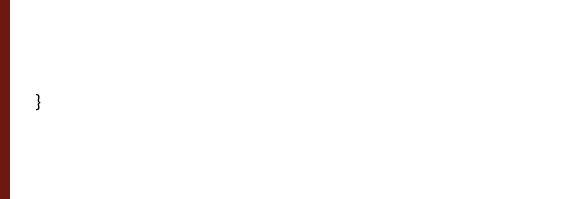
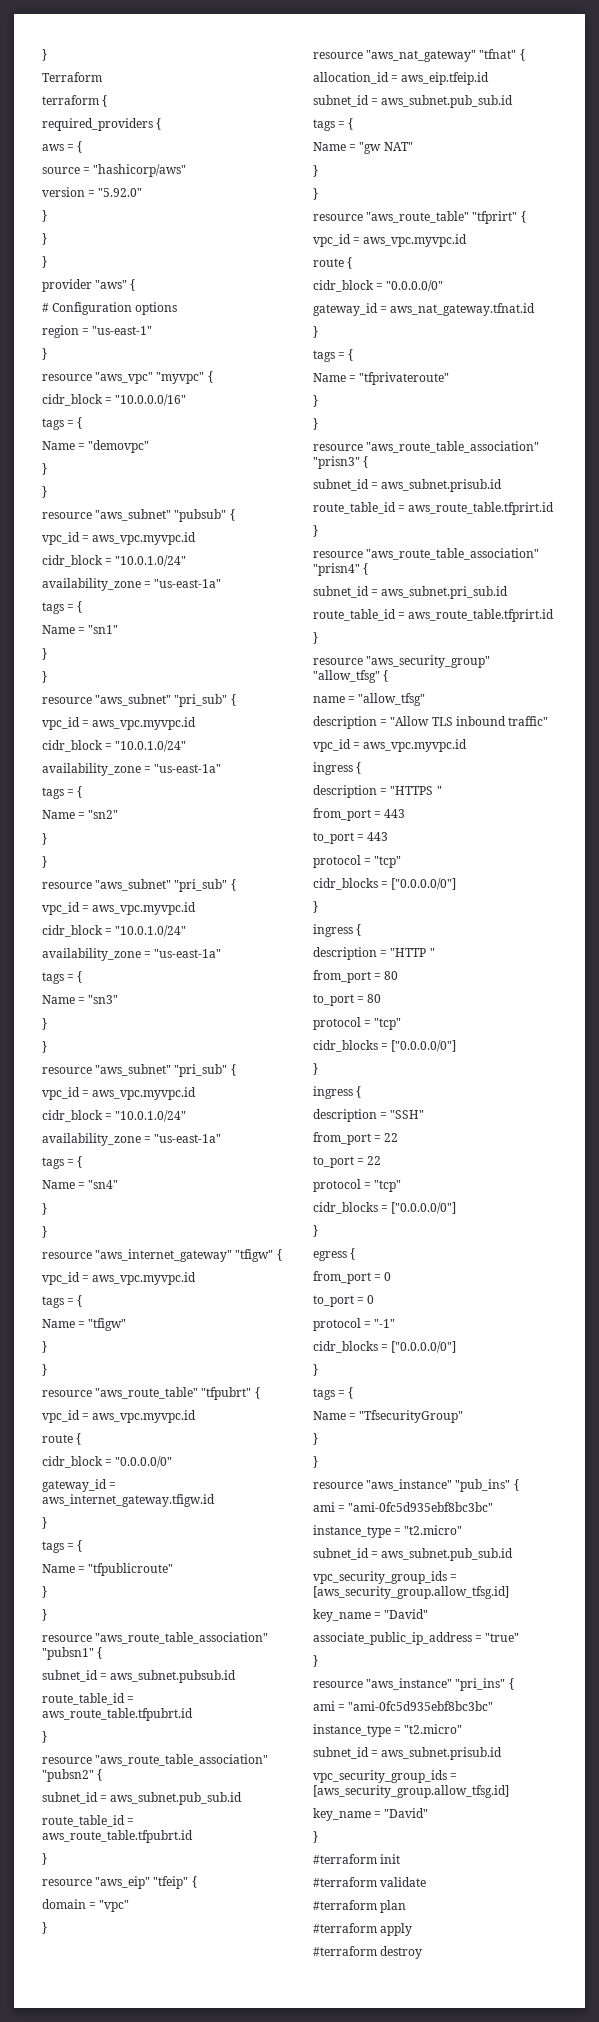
[35,93,41,111] } -> [42,49,47,61] [42,72,102,82] [42,95,108,107] [42,118,162,131] [42,141,83,153] [42,164,187,177] [42,187,143,197] [42,210,47,222] [42,233,47,245] [42,256,47,268] [42,279,136,292] [42,302,178,315] [42,325,153,338] [42,348,47,360] [42,371,213,384] [42,394,187,406] [42,417,83,430] [42,440,150,453] [42,463,47,475] [42,486,47,498] [42,509,235,522] [42,532,197,545] [42,555,187,567] [42,578,222,591] [42,601,83,614] [42,625,119,634] [42,648,47,660] [42,671,47,683] [42,694,236,707] [42,717,197,730] [42,740,187,752] [42,763,222,776] [42,786,83,799] [42,810,119,819] [42,833,47,845] [42,856,47,868] [42,879,236,892] [42,902,197,915] [42,925,187,937] [42,948,222,961] [42,971,83,984] [42,995,119,1004] [42,1018,47,1030] [42,1041,47,1053] [42,1064,236,1077] [42,1087,197,1100] [42,1110,187,1122] [42,1133,222,1146] [42,1156,83,1169] [42,1180,119,1189] [42,1203,47,1215] [42,1226,47,1238] [42,1249,282,1262] [42,1272,197,1285] [42,1295,83,1308] [42,1318,127,1331] [42,1341,47,1353] [42,1364,47,1376] [42,1387,260,1400] [42,1410,197,1423] [42,1433,82,1445] [42,1456,173,1468] [42,1479,117,1492] [42,1494,215,1507] [42,1517,47,1529] [42,1540,83,1553] [42,1563,174,1576] [42,1586,47,1598] [42,1609,47,1621] [42,1632,269,1644] [42,1647,103,1660] [42,1670,237,1683] [42,1693,135,1705] [42,1708,193,1721] [42,1731,47,1743] [42,1754,269,1766] [42,1769,103,1782] [42,1792,243,1805] [42,1815,135,1827] [42,1830,193,1843] [42,1853,47,1865] [42,1876,197,1889] [42,1899,130,1912] [42,1922,47,1934] [313,49,525,62] [313,72,490,85] [313,95,514,108] [313,118,354,131] [313,142,413,154] [313,165,318,177] [313,188,318,200] [313,211,526,224] [313,234,468,247] [313,257,353,269] [313,280,444,292] [313,303,536,316] [313,326,318,338] [313,349,354,362] [313,372,450,385] [313,395,318,407] [313,418,318,430] [313,441,540,453] [313,456,369,469] [313,479,503,492] [313,502,555,515] [313,525,318,537] [313,548,540,560] [313,563,369,576] [313,586,509,599] [313,609,555,622] [313,632,318,644] [313,655,491,668] [313,670,389,683] [313,693,426,706] [313,716,549,729] [313,739,468,752] [313,762,362,775] [313,785,442,798] [313,808,406,821] [313,832,389,844] [313,855,402,868] [313,878,457,890] [313,901,318,913] [313,924,362,937] [313,947,435,960] [313,970,399,983] [313,994,382,1006] [313,1017,402,1030] [313,1040,457,1052] [313,1063,318,1075] [313,1086,362,1099] [313,1109,425,1122] [313,1132,399,1145] [313,1156,382,1168] [313,1179,402,1192] [313,1202,457,1214] [313,1225,318,1237] [313,1248,356,1261] [313,1271,392,1284] [313,1295,375,1307] [313,1318,396,1331] [313,1341,457,1353] [313,1364,318,1376] [313,1387,354,1400] [313,1410,464,1423] [313,1433,318,1445] [313,1456,318,1468] [313,1479,519,1492] [313,1502,494,1512] [313,1525,463,1538] [313,1548,514,1561] [313,1571,458,1584] [313,1586,509,1599] [313,1609,429,1622] [313,1632,520,1645] [313,1655,318,1667] [313,1678,514,1691] [313,1701,494,1711] [313,1724,463,1737] [313,1747,503,1760] [313,1770,458,1783] [313,1785,509,1798] [313,1808,429,1821] [313,1831,318,1843] [313,1854,401,1864] [313,1877,427,1887] [313,1900,407,1913] [313,1923,413,1936] [313,1946,423,1959] } // Terraform // terraform { // required_providers { // aws = { // source = "hashicorp/aws" // version = "5.92.0" // } // } // } // provider "aws" { // # Configuration options // region = "us-east-1" // } // resource "aws_vpc" "myvpc" { // cidr_block = "10.0.0.0/16" // tags = { // Name = "demovpc" // } // } // resource "aws_subnet" "pubsub" { // vpc_id = aws_vpc.myvpc.id // cidr_block = "10.0.1.0/24" // availability_zone = "us-east-1a" // tags = { // Name = "sn1" // } // } // resource "aws_subnet" "pri_sub" { // vpc_id = aws_vpc.myvpc.id // cidr_block = "10.0.1.0/24" // availability_zone = "us-east-1a" // tags = { // Name = "sn2" // } // } // resource "aws_subnet" "pri_sub" { // vpc_id = aws_vpc.myvpc.id // cidr_block = "10.0.1.0/24" // availability_zone = "us-east-1a" // tags = { // Name = "sn3" // } // } // resource "aws_subnet" "pri_sub" { // vpc_id = aws_vpc.myvpc.id // cidr_block = "10.0.1.0/24" // availability_zone = "us-east-1a" // tags = { // Name = "sn4" // } // } // resource "aws_internet_gateway" "tfigw" { // vpc_id = aws_vpc.myvpc.id // tags = { // Name = "tfigw" // } // } // resource "aws_route_table" "tfpubrt" { // vpc_id = aws_vpc.myvpc.id // route { // cidr_block = "0.0.0.0/0" // gateway_id = aws_internet_gateway.tfigw.id // } // tags = { // Name = "tfpublicroute" // } // } // resource "aws_route_table_association" "pubsn1" { // subnet_id = aws_subnet.pubsub.id // route_table_id = aws_route_table.tfpubrt.id // } // resource "aws_route_table_association" "pubsn2" { // subnet_id = aws_subnet.pub_sub.id // route_table_id = aws_route_table.tfpubrt.id // } // resource "aws_eip" "tfeip" { // domain = "vpc" // } // resource "aws_nat_gateway" "tfnat" { // allocation_id = aws_eip.tfeip.id // subnet_id = aws_subnet.pub_sub.id // tags = { // Name = "gw NAT" // } // } // resource "aws_route_table" "tfprirt" { // vpc_id = aws_vpc.myvpc.id // route { // cidr_block = "0.0.0.0/0" // gateway_id = aws_nat_gateway.tfnat.id // } // tags = { // Name = "tfprivateroute" // } // } // resource "aws_route_table_association" "prisn3" { // subnet_id = aws_subnet.prisub.id // route_table_id = aws_route_table.tfprirt.id // } // resource "aws_route_table_association" "prisn4" { // subnet_id = aws_subnet.pri_sub.id // route_table_id = aws_route_table.tfprirt.id // } // resource "aws_security_group" "allow_tfsg" { // name = "allow_tfsg" // description = "Allow TLS inbound traffic" // vpc_id = aws_vpc.myvpc.id // ingress { // description = "HTTPS " // from_port = 443 // to_port = 443 // protocol = "tcp" // cidr_blocks = ["0.0.0.0/0"] // } // ingress { // description = "HTTP " // from_port = 80 // to_port = 80 // protocol = "tcp" // cidr_blocks = ["0.0.0.0/0"] // } // ingress { // description = "SSH" // from_port = 22 // to_port = 22 // protocol = "tcp" // cidr_blocks = ["0.0.0.0/0"] // } // egress { // from_port = 0 // to_port = 0 // protocol = "-1" // cidr_blocks = ["0.0.0.0/0"] // } // tags = { // Name = "TfsecurityGroup" // } // } // resource "aws_instance" "pub_ins" { // ami = "ami-0fc5d935ebf8bc3bc" // instance_type = "t2.micro" // subnet_id = aws_subnet.pub_sub.id // vpc_security_group_ids = [aws_security_group.allow_tfsg.id] // key_name = "David" // associate_public_ip_address = "true" // } // resource "aws_instance" "pri_ins" { // ami = "ami-0fc5d935ebf8bc3bc" // instance_type = "t2.micro" // subnet_id = aws_subnet.prisub.id // vpc_security_group_ids = [aws_security_group.allow_tfsg.id] // key_name = "David" // } // #terraform init // #terraform validate // #terraform plan // #terraform apply // #terraform destroy

